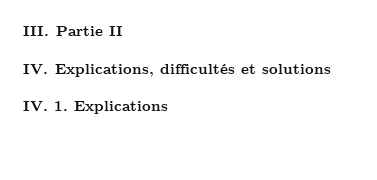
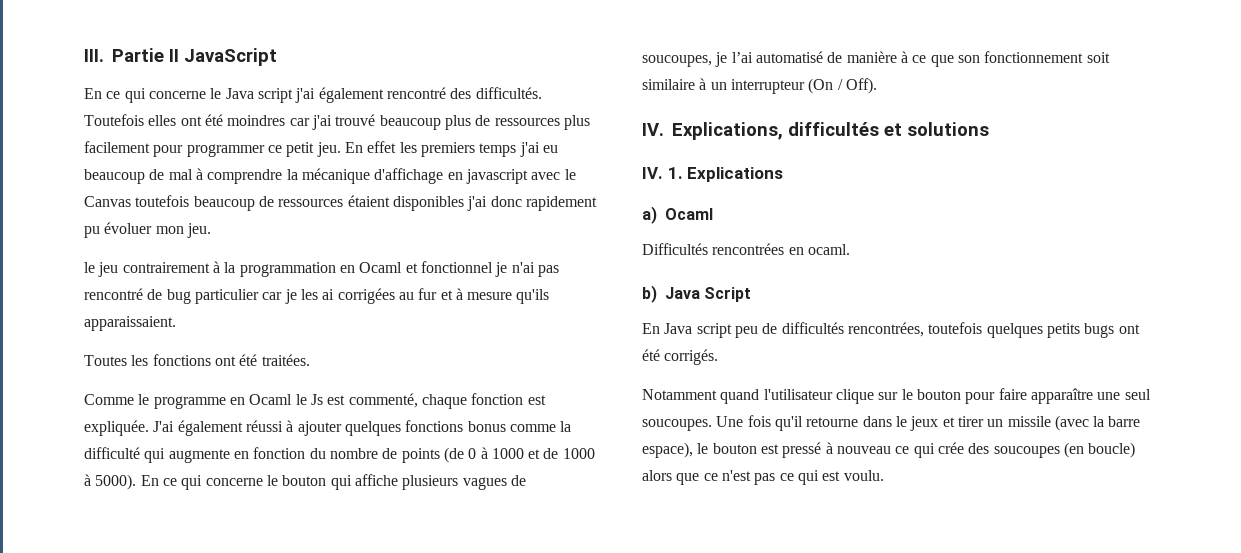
(123, 31) none -> [184,48,277,66] [84,87,542,103] [84,114,590,130] [84,141,558,157] [84,168,576,184] [84,195,597,211] [84,222,211,238] [84,261,559,277] [84,288,550,304] [84,316,176,331] [84,354,310,366] [84,393,546,409] [84,420,572,436] [84,447,595,463] [84,474,526,490] [642,51,1110,67] [642,78,877,94] JavaScript // En ce qui concerne le Java script j'ai également rencontré des difficultés. Toutefois elles ont été moindres car j'ai trouvé beaucoup plus de ressources plus facilement pour programmer ce petit jeu. En effet les premiers temps j'ai eu beaucoup de mal à comprendre la mécanique d'affichage en javascript avec le Canvas toutefois beaucoup de ressources étaient disponibles j'ai donc rapidement pu évoluer mon jeu. // le jeu contrairement à la programmation en Ocaml et fonctionnel je n'ai pas rencontré de bug particulier car je les ai corrigées au fur et à mesure qu'ils apparaissaient. // Toutes les fonctions ont été traitées. // Comme le programme en Ocaml le Js est commenté, chaque fonction est expliquée. J'ai également réussi à ajouter quelques fonctions bonus comme la difficulté qui augmente en fonction du nombre de points (de 0 à 1000 et de 1000 à 5000). En ce qui concerne le bouton qui affiche plusieurs vagues de soucoupes, je l’ai automatisé de manière à ce que son fonctionnement soit similaire à un interrupteur (On / Off).
(168, 107) none -> [642,206,713,224] [642,243,850,255] [642,285,752,303] [642,322,1140,338] [642,349,719,365] [642,388,1151,404] [642,415,1141,431] [642,442,1136,458] [642,470,884,485] // a) Ocaml // Difficultés rencontrées en ocaml. // b) Java Script // En Java script peu de difficultés rencontrées, toutefois quelques petits bugs ont été corrigés. // Notamment quand l'utilisateur clique sur le bouton pour faire apparaître une seul soucoupes. Une fois qu'il retourne dans le jeux et tirer un missile (avec la barre espace), le bouton est pressé à nouveau ce qui crée des soucoupes (en boucle) alors que ce n'est pas ce qui est voulu.

